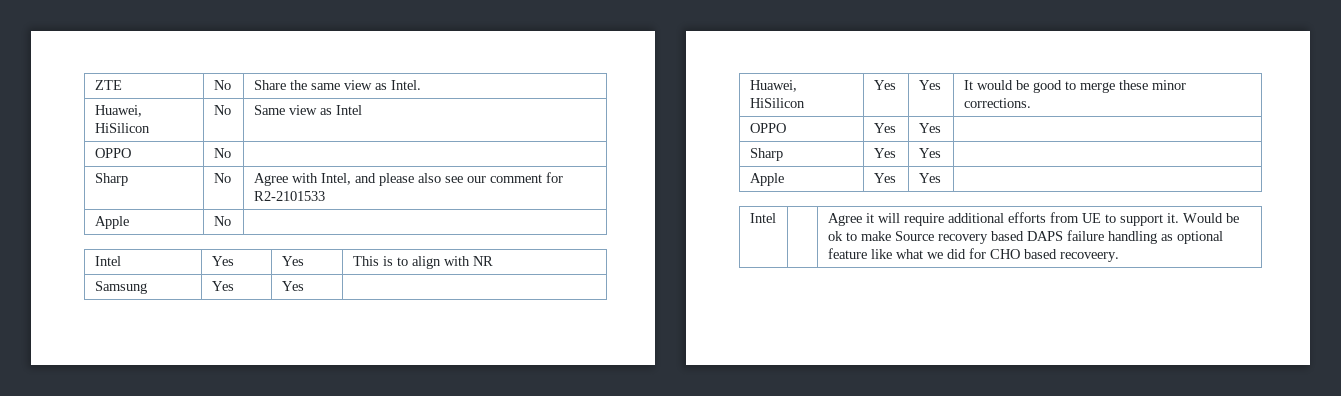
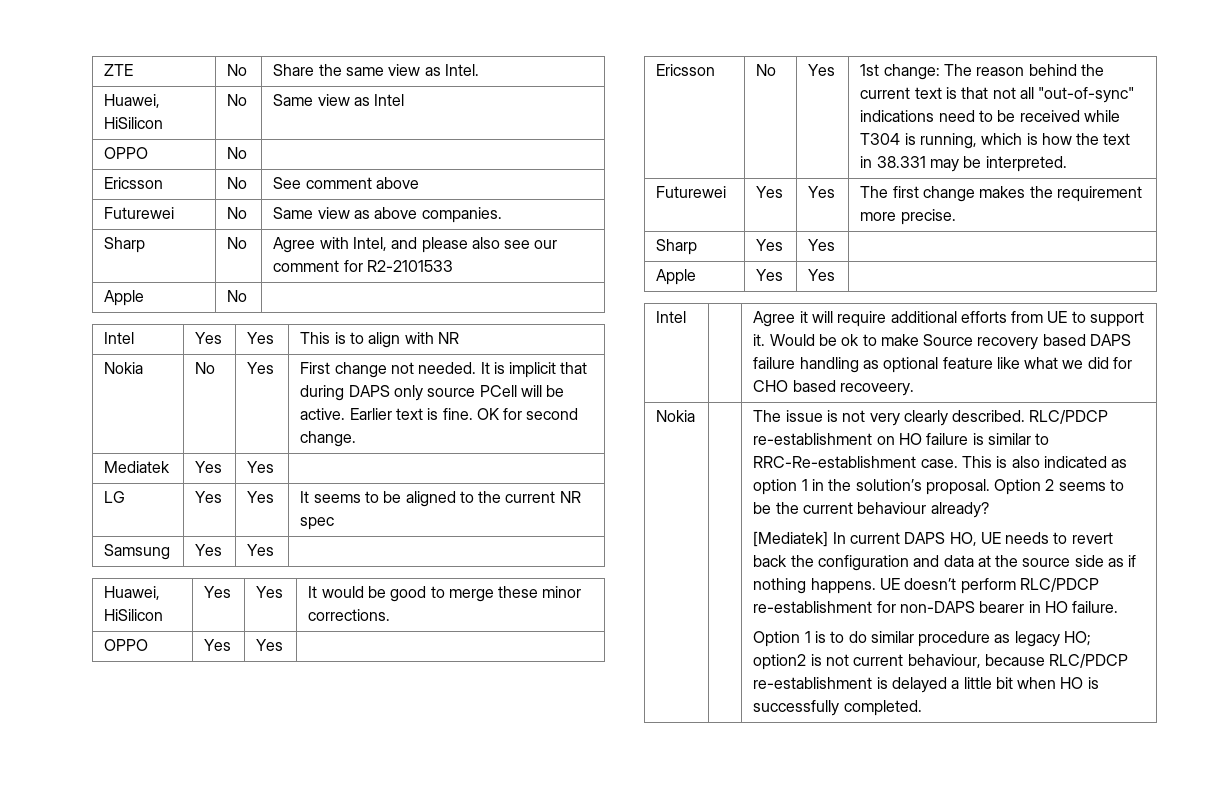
(231, 153) none -> [104,177,164,189] [227,177,248,189] [273,177,419,189] [104,207,175,219] [227,207,248,219] [273,207,502,223] // Ericsson | No | See comment above // Futurewei | No | Same view as above companies.
(493, 261) none -> [104,362,144,374] [195,362,216,374] [247,362,275,374] [300,362,588,378] [300,385,565,401] [300,408,579,420] [300,431,357,447] [104,461,171,473] [195,461,223,473] [247,461,275,473] [104,491,126,503] [195,491,223,503] [247,491,275,503] [300,491,581,507] [300,517,335,530] // Nokia | No | Yes | First change not needed. It is implicit that during DAPS only source PCell will be active. Earlier text is fine. OK for second change. // Mediatek | Yes | Yes | // LG | Yes | Yes | It seems to be aligned to the current NR spec
(941, 128) none -> [656,64,716,76] [756,64,777,76] [808,64,836,76] [860,64,1104,80] [860,87,1135,103] [860,110,1120,122] [860,133,1131,149] [860,156,1067,172] [656,186,727,198] [756,186,784,198] [808,186,836,198] [860,186,1142,202] [860,209,956,225] // Ericsson | No | Yes | 1st change: The reason behind the current text is that not all "out-of-sync" indications need to be received while T304 is running, which is how the text in 38.331 may be interpreted. // Futurewei | Yes | Yes | The first change makes the requirement more precise.
(1119, 257) none -> [656,410,696,422] [753,410,1109,426] [753,433,1050,445] [753,456,1128,468] [753,479,1125,495] [753,502,989,518] [753,531,1113,547] [753,555,1137,571] [753,578,1099,594] [753,601,1119,613] [753,631,1092,647] [753,654,1129,670] [753,677,1099,693] [753,700,922,716] // Nokia | | The issue is not very clearly described. RLC/PDCP re-establishment on HO failure is similar to RRC-Re-establishment case. This is also indicated as option 1 in the solution’s proposal. Option 2 seems to be the current behaviour already? // [Mediatek] In current DAPS HO, UE needs to revert back the configuration and data at the source side as if nothing happens. UE doesn’t perform RLC/PDCP re-establishment for non-DAPS bearer in HO failure. // Option 1 is to do similar procedure as legacy HO; option2 is not current behaviour, because RLC/PDCP re-establishment is delayed a little bit when HO is successfully completed.

